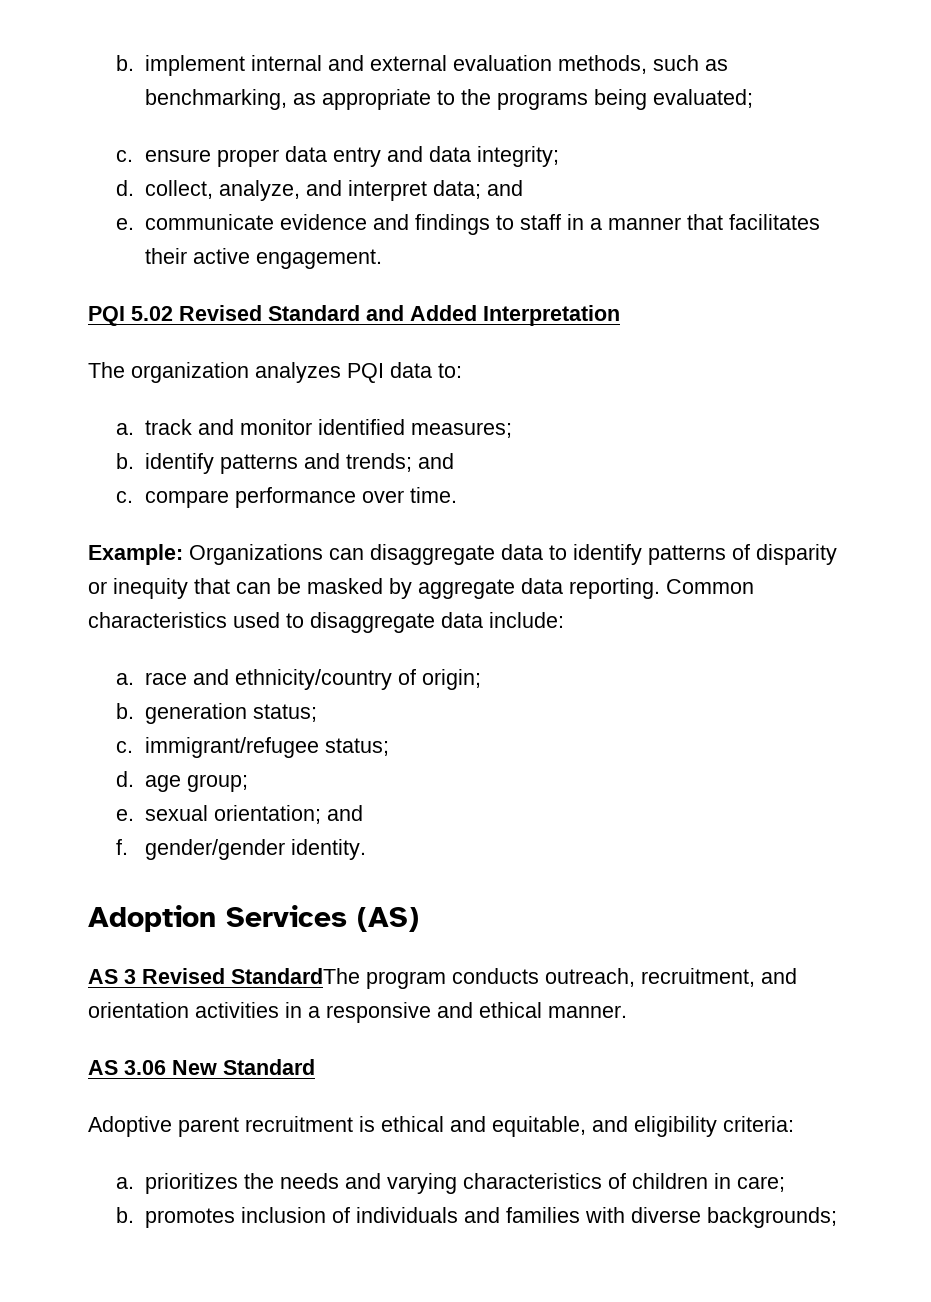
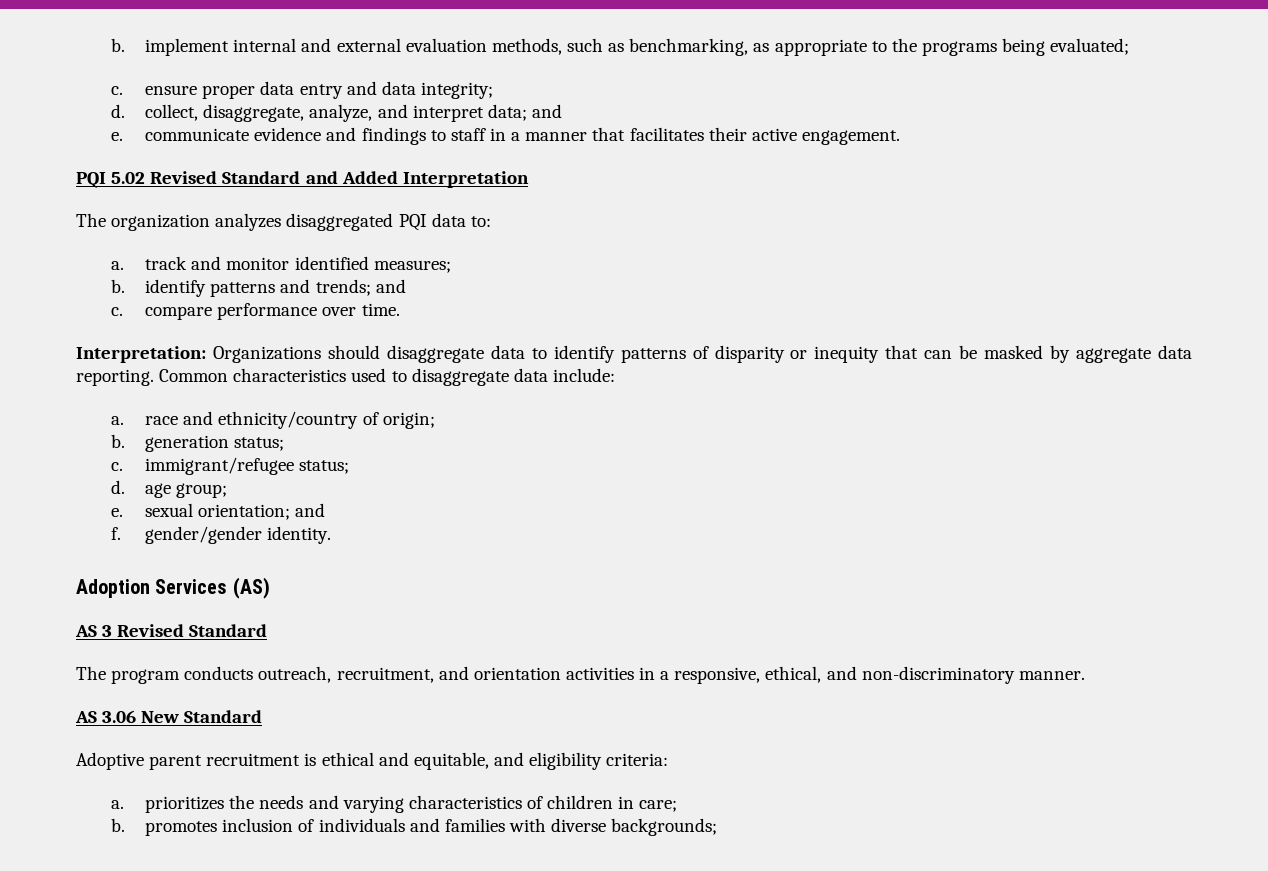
(214, 189) none -> [203,104,305,122] disaggregate,
(341, 372) none -> [286,213,394,231] disaggregated
[88,544,364,565] Example: Organizations can -> [76,345,380,363] Interpretation: Organizations should
[231,968,360,984] StandardThe -> [189,624,268,637] [76,666,106,680] Standard // The
[326,1002,542,1023] responsive and ethical -> [674,666,1015,684] responsive, ethical, and non-discriminatory

